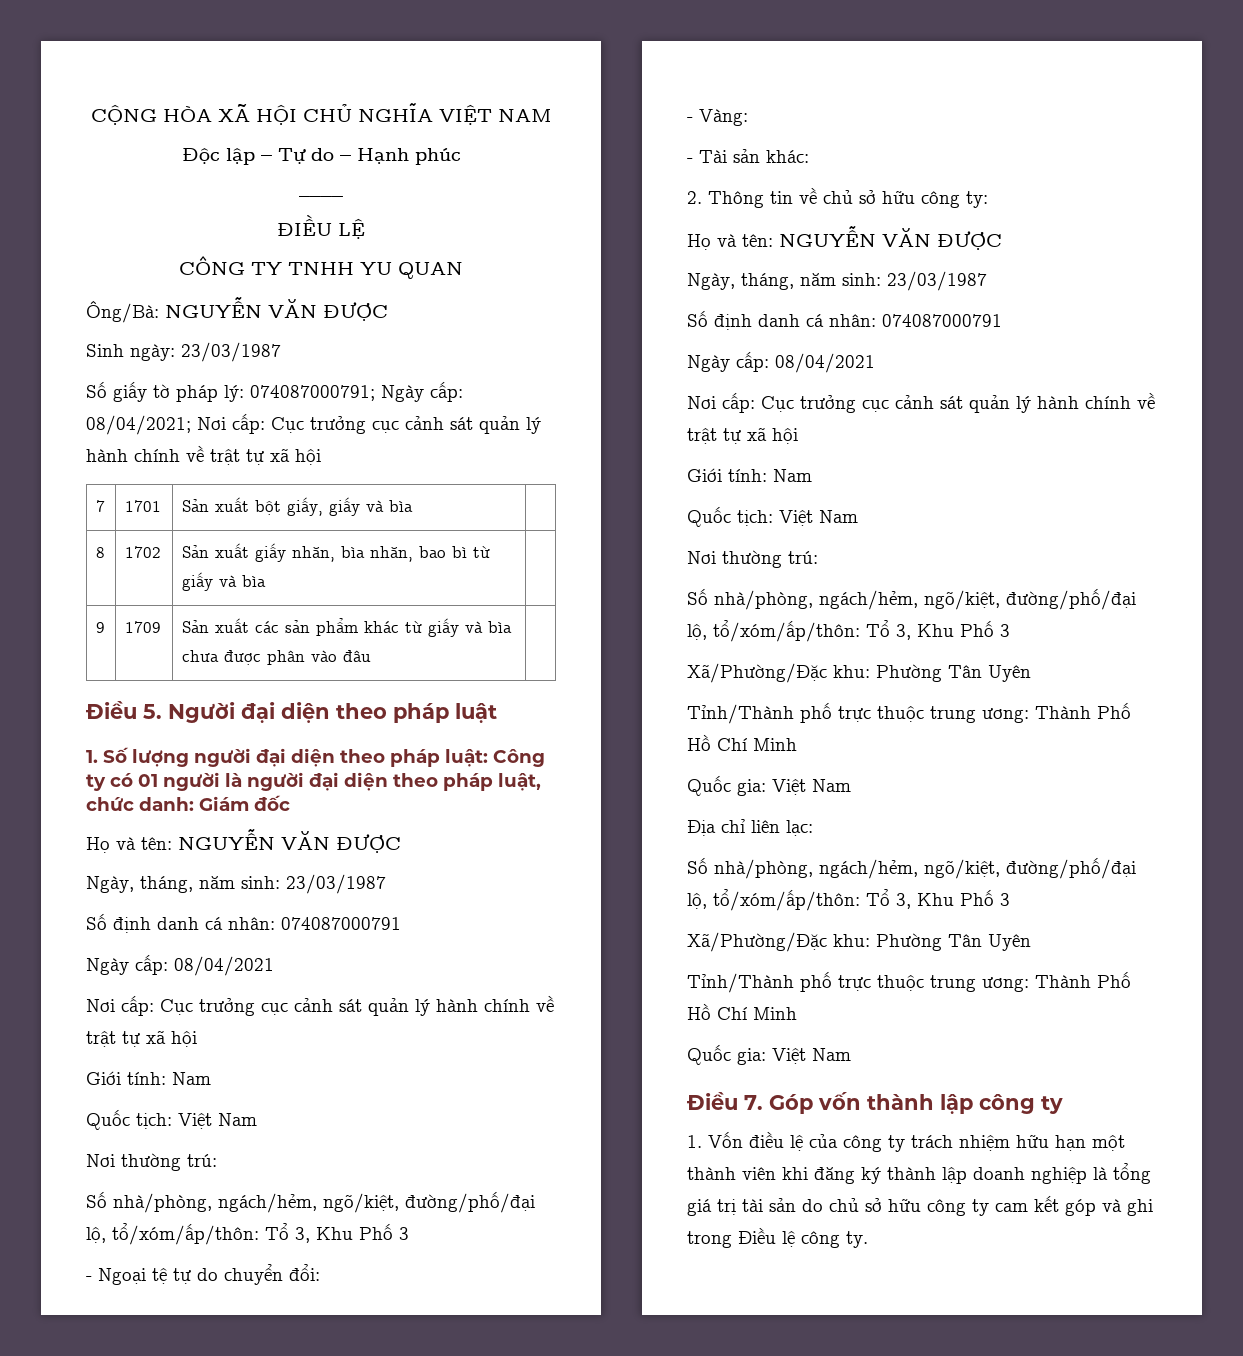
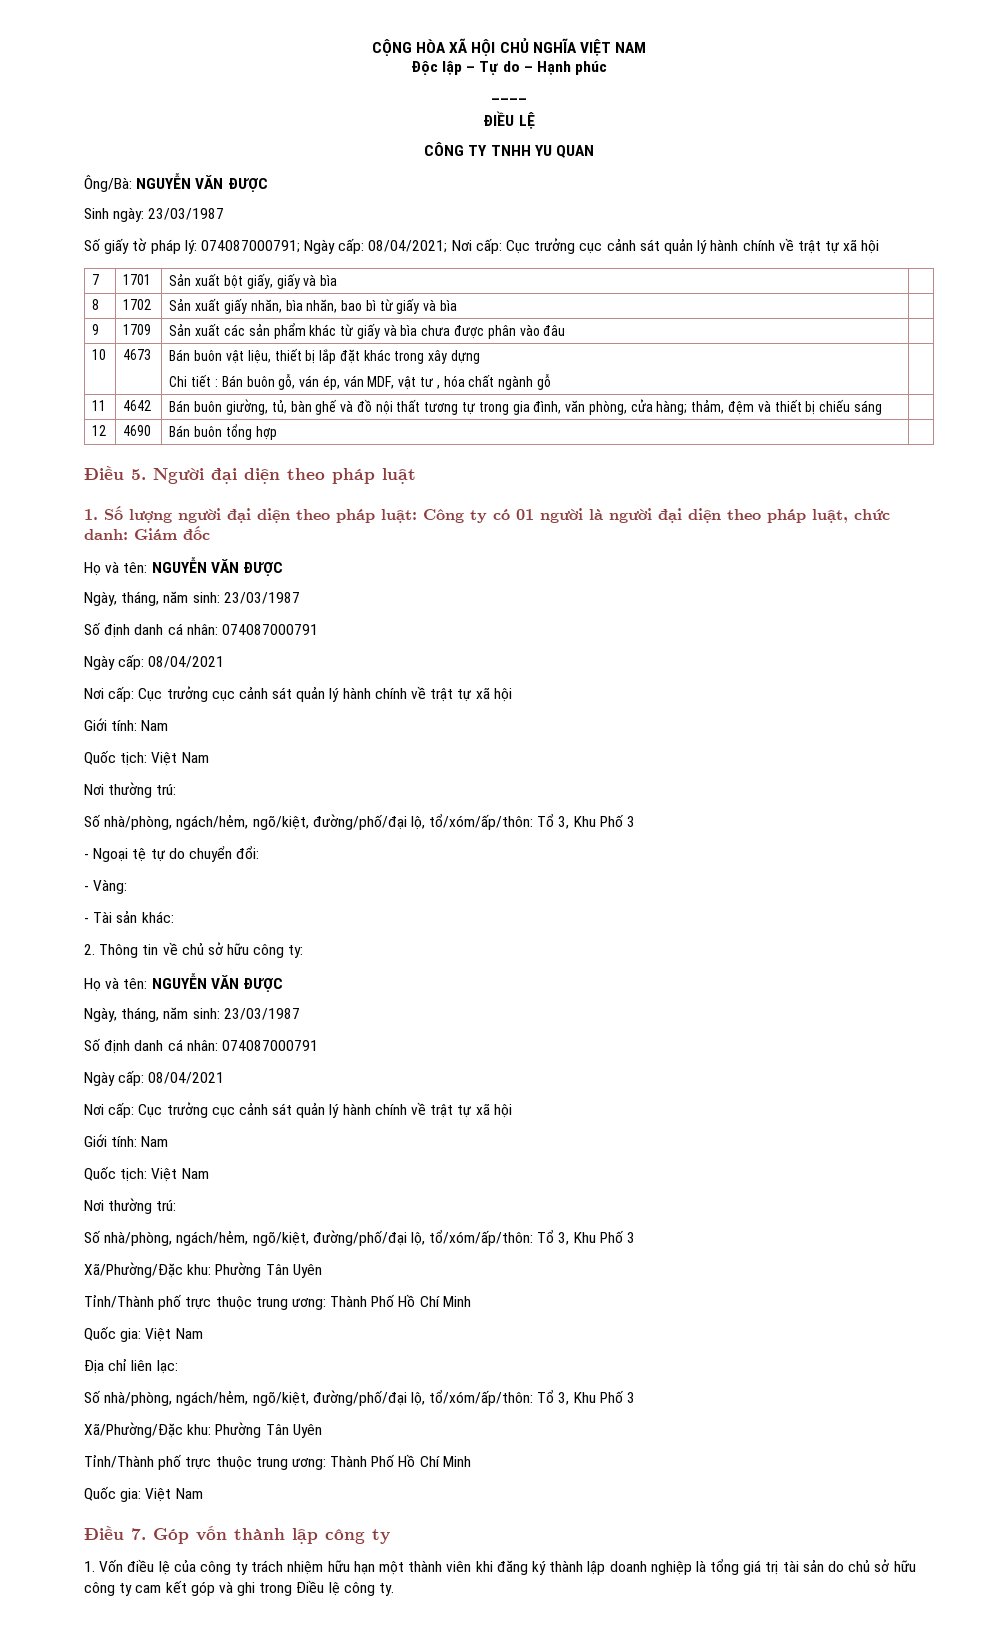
(371, 656) none -> [92,349,107,360] [123,349,152,360] [169,348,480,364] [169,373,551,390] [92,400,107,411] [123,400,152,411] [169,399,882,415] [92,425,107,436] [123,425,152,436] [169,424,277,440] // 10 | 4673 | Bán buôn vật liệu, thiết bị lắp đặt khác trong xây dựng // Chi tiết : Bán buôn gỗ, ván ép, ván MDF, vật tư , hóa chất ngành gỗ | // 11 | 4642 | Bán buôn giường, tủ, bàn ghế và đồ nội thất tương tự trong gia đình, văn phòng, cửa hàng; thảm, đệm và thiết bị chiếu sáng | // 12 | 4690 | Bán buôn tổng hợp |

